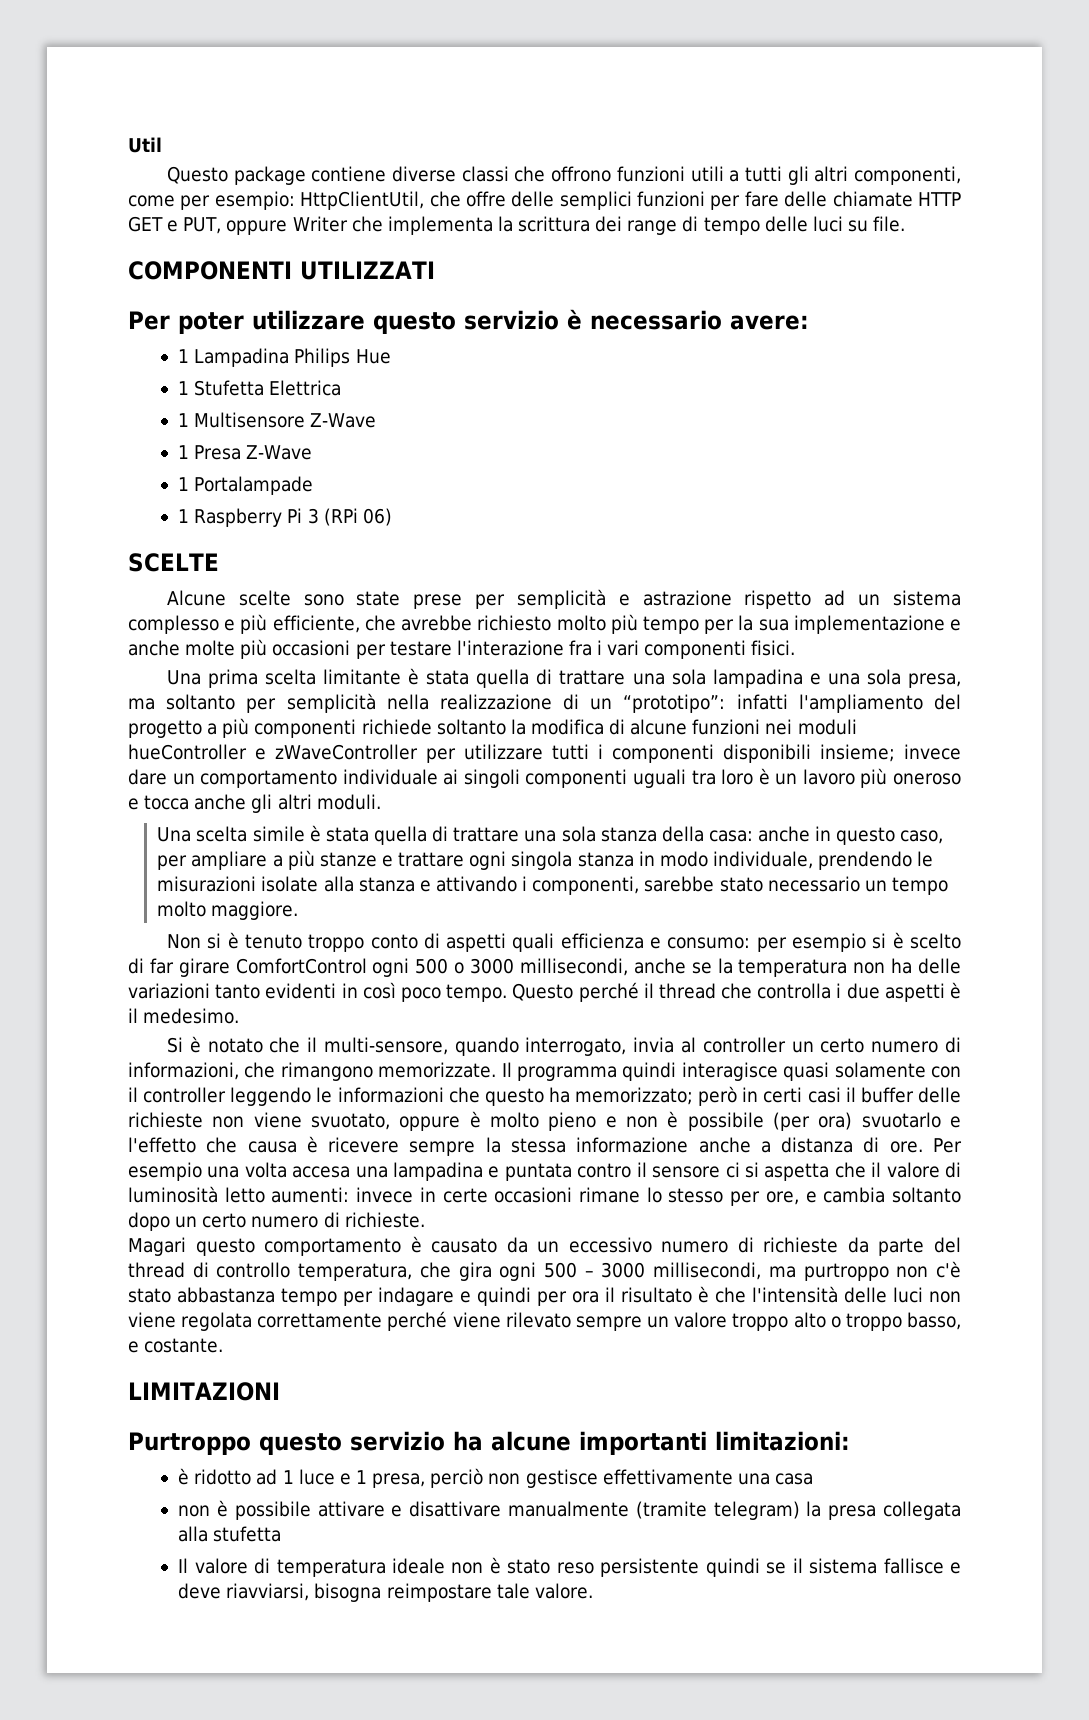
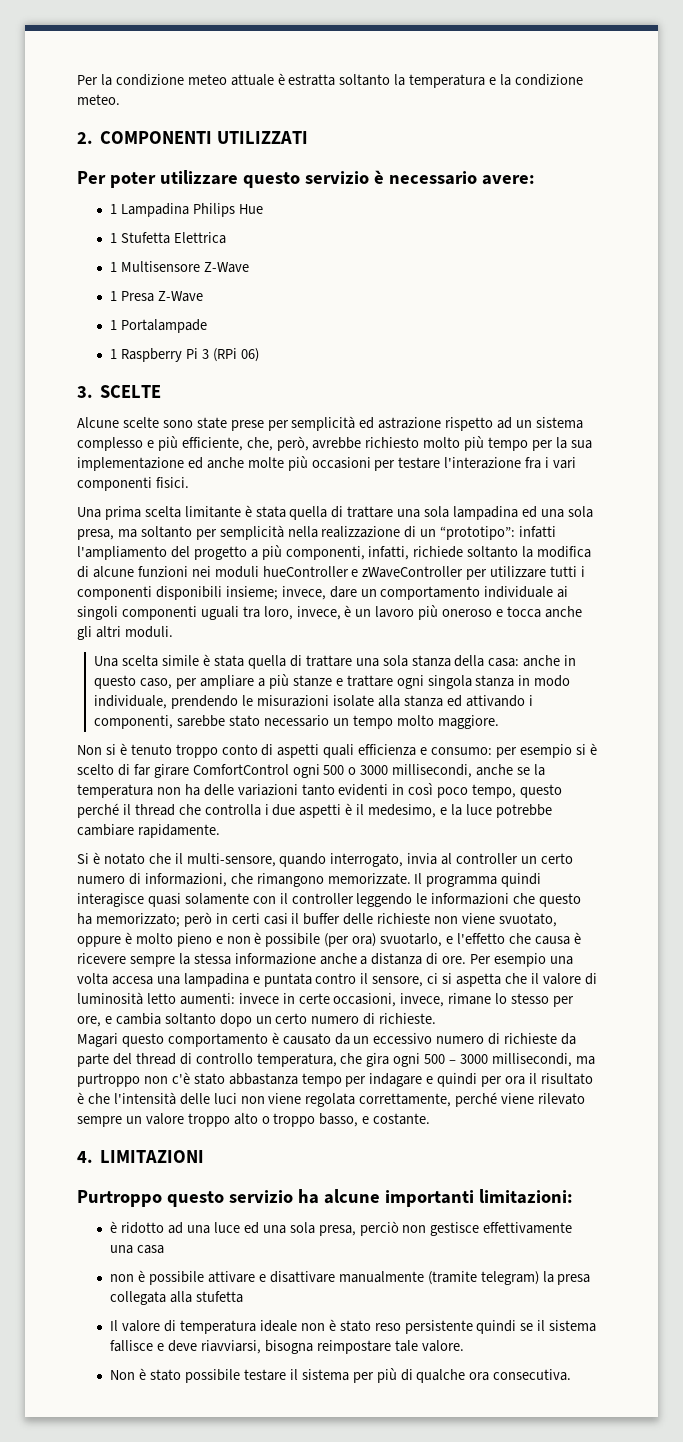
[128,137,162,153] [166,166,962,185] [128,191,961,210] [128,216,906,235] Util // Questo package contiene diverse classi che offrono funzioni utili a tutti gli altri componenti, come per esempio: HttpClientUtil, che offre delle semplici funzioni per fare delle chiamate HTTP GET e PUT, oppure Writer che implementa la scrittura dei range di tempo delle luci su file. // -> [77,73,583,88] [77,94,120,105] [77,132,93,144] Per la condizione meteo attuale è estratta soltanto la temperatura e la condizione meteo. // 2.
(392, 517) none -> [77,386,93,398] 3.
[618,594,630,606] e -> [359,417,375,429] ed
[364,615,396,631] che -> [246,436,309,451] che, però,
[949,619,961,631] e -> [187,457,203,469] ed
[809,673,821,685] e -> [521,506,537,518] ed
[254,719,357,738] componenti -> [285,546,410,560] componenti, infatti,
[903,744,961,760] invece -> [281,586,326,600] invece,
[721,769,754,785] loro -> [263,606,341,620] loro, invece,
[419,880,431,892] e -> [446,695,462,707] ed
[446,983,574,1002] tempo. Questo -> [472,784,563,798] tempo, questo
[143,1008,240,1024] medesimo. -> [368,804,552,818] [77,824,220,838] medesimo, e la luce potrebbe cambiare rapidamente.
[861,1112,941,1128] svuotarlo -> [380,933,443,947] svuotarlo,
[652,1166,721,1178] sensore -> [372,976,424,987] sensore,
[494,1187,573,1203] occasioni -> [333,993,445,1007] occasioni, invece,
[257,1313,383,1328] correttamente -> [359,1093,452,1107] correttamente,
(224, 1345) none -> [77,1151,93,1163] 4.
[282,1469,368,1485] 1 luce e 1 -> [187,1222,315,1234] una luce ed una sola
(593, 1591) none -> [110,1368,572,1383] // Non è stato possibile testare il sistema per più di qualche ora consecutiva.

